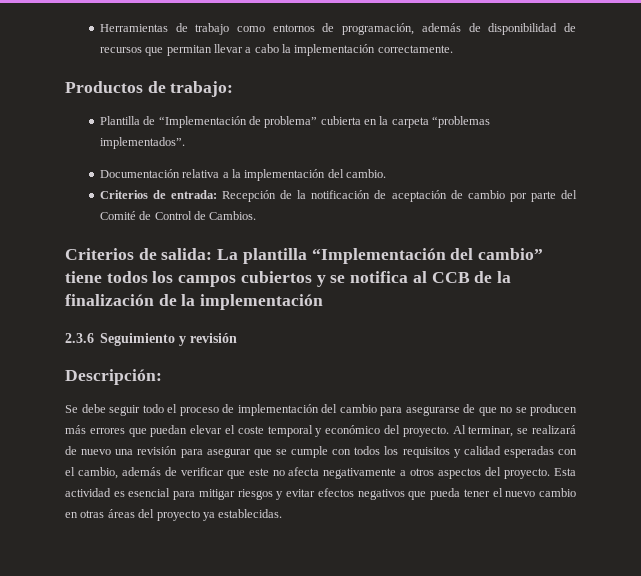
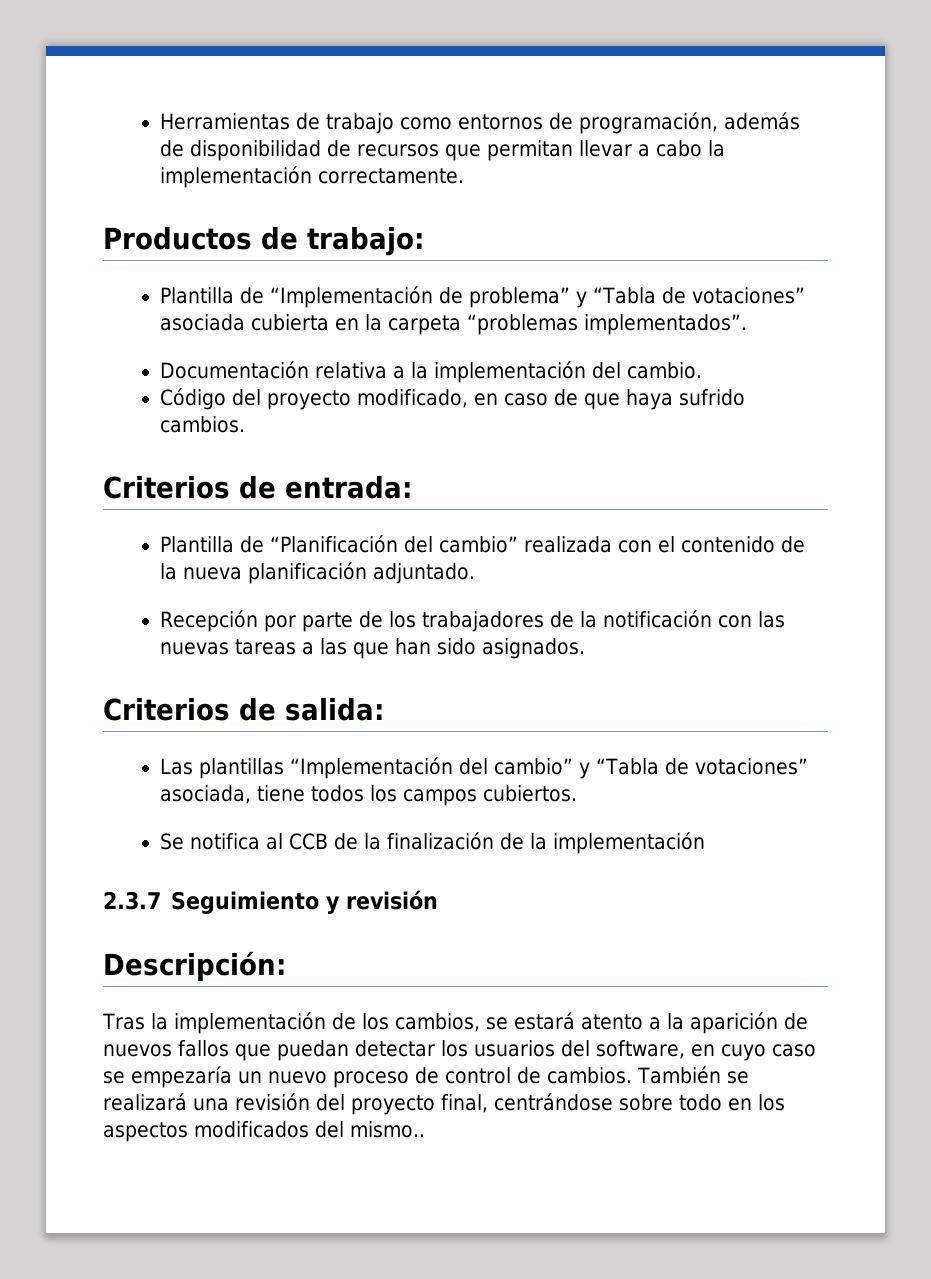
(318, 122) none -> [576,287,806,308] [160,314,246,331] y “Tabla de votaciones” asociada
[99,190,577,202] [99,211,257,220] Criterios de entrada: Recepción de la notificación de aceptación de cambio por parte del Comité de Control de Cambios. -> [160,388,746,410] [160,416,246,433] [103,475,412,499] [160,535,806,553] [160,562,476,584] [160,610,786,632] [160,638,586,659] Código del proyecto modificado, en caso de que haya sufrido cambios. // Criterios de entrada: // Plantilla de “Planificación del cambio” realizada con el contenido de la nueva planificación adjuntado. // Recepción por parte de los trabajadores de la notificación con las nuevas tareas a las que han sido asignados.
[217,248,307,264] La plantilla -> [160,758,285,779] // Las plantillas
(544, 254) none -> [579,758,809,779] [160,785,252,804] y “Tabla de votaciones” asociada,
[240,271,346,287] cubiertos y se -> [483,785,578,802] [160,833,185,850] cubiertos. // Se
[65,333,94,343] 2.3.6 -> [103,891,161,910] 2.3.7
[65,404,577,416] [65,425,577,437] [65,446,577,458] [65,467,576,479] [65,488,576,500] [65,509,283,521] Se debe seguir todo el proceso de implementación del cambio para asegurarse de que no se producen más errores que puedan elevar el coste temporal y económico del proyecto. Al terminar, se realizará de nuevo una revisión para asegurar que se cumple con todos los requisitos y calidad esperadas con el cambio, además de verificar que este no afecta negativamente a otros aspectos del proyecto. Esta actividad es esencial para mitigar riesgos y evitar efectos negativos que pueda tener el nuevo cambio en otras áreas del proyecto ya establecidas. -> [102,1012,808,1034] [103,1040,816,1061] [103,1066,749,1088] [103,1093,785,1115] [103,1121,425,1142] Tras la implementación de los cambios, se estará atento a la aparición de nuevos fallos que puedan detectar los usuarios del software, en cuyo caso se empezaría un nuevo proceso de control de cambios. También se realizará una revisión del proyecto final, centrándose sobre todo en los aspectos modificados del mismo..

